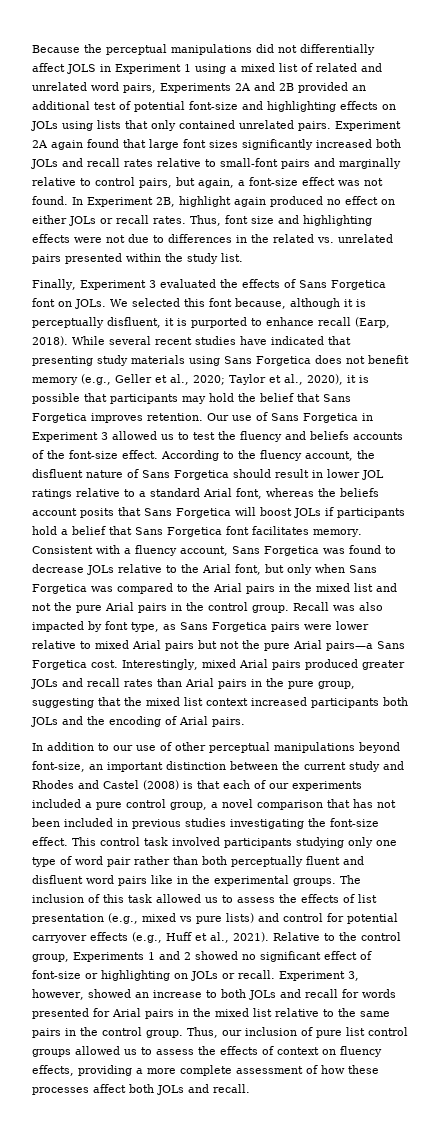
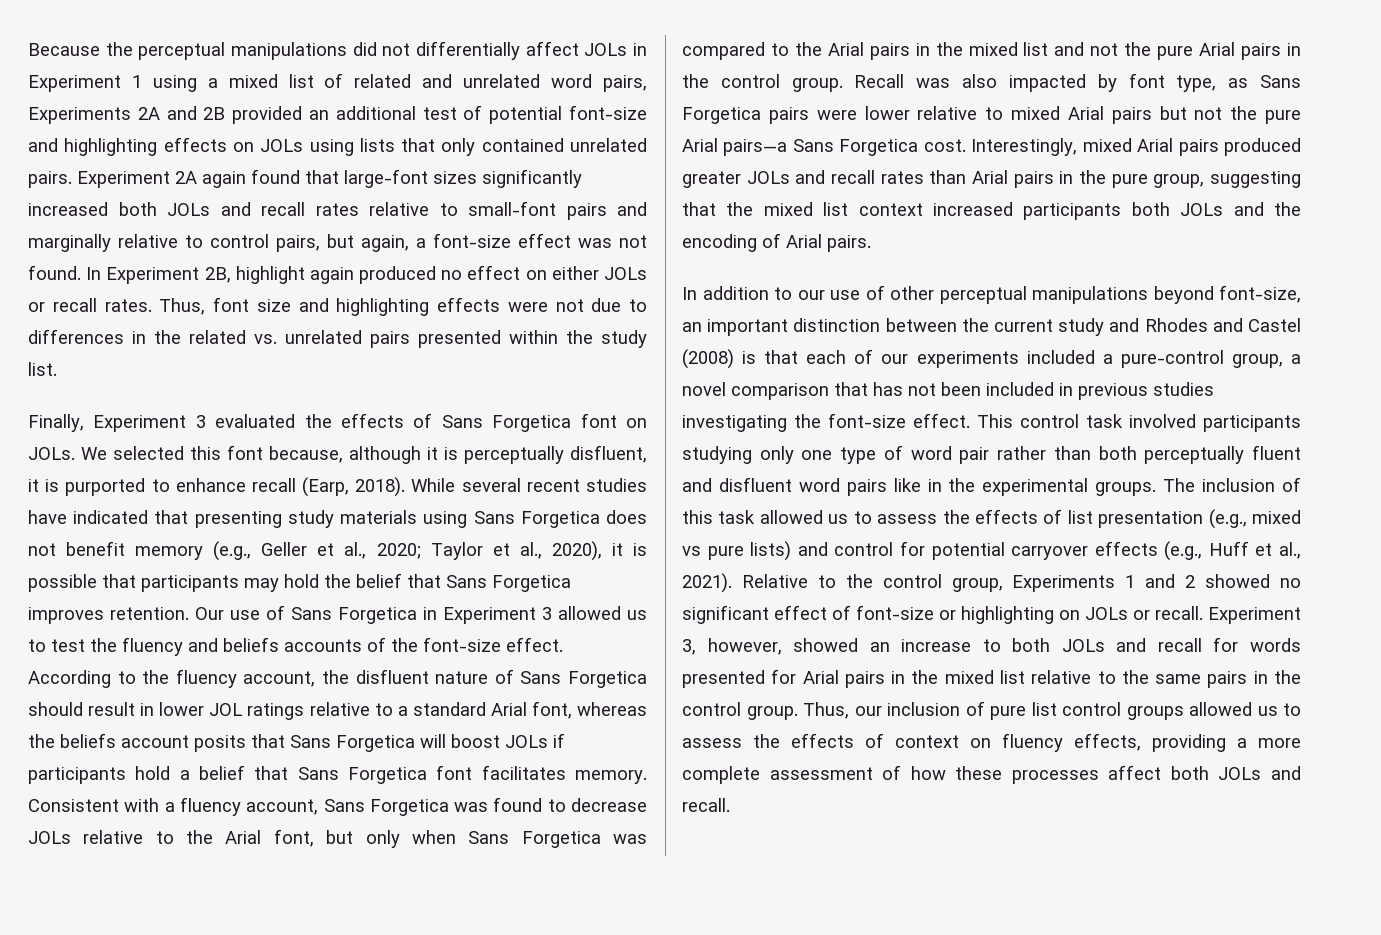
[67,64,96,74] JOLS -> [584,43,628,56] JOLs
[149,139,206,150] large font -> [344,169,428,188] large-font
[96,799,166,810] pure control -> [1120,350,1224,368] pure-control

